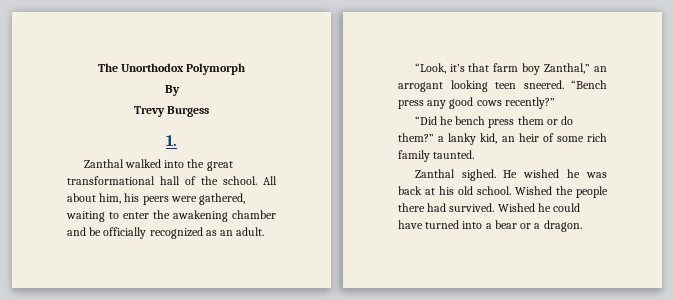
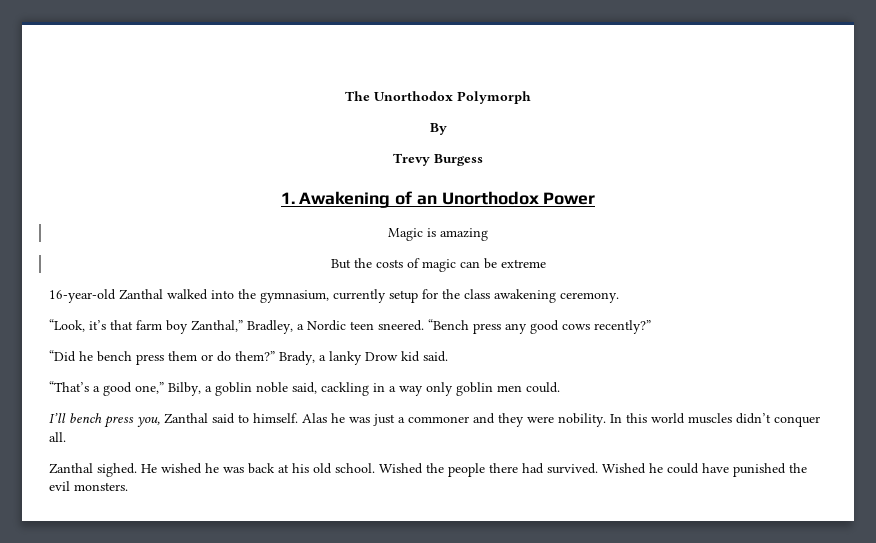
[83,159,233,171] [67,176,277,185] [67,193,246,205] [66,210,276,222] [67,227,265,239] // Zanthal walked into the great transformational hall of the school. All about him, his peers were gathered, waiting to enter the awakening chamber and be officially recognized as an adult. -> [299,191,596,208] [388,228,488,241] [330,258,546,272] [49,289,619,303] Awakening of an Unorthodox Power // Magic is amazing // But the costs of magic can be extreme // 16-year-old Zanthal walked into the gymnasium, currently setup for the class awakening ceremony.
[594,66,607,72] [398,80,488,92] an arrogant looking -> [247,320,346,334] Bradley, a Nordic
(434, 137) none -> [279,351,315,365] Brady,
[480,133,607,144] [398,150,475,162] kid, an heir of some rich family taunted. -> [365,351,448,362] [49,381,560,396] [49,413,820,428] [49,432,66,442] Drow kid said. // “That’s a good one,” Bilby, a goblin noble said, cackling in a way only goblin men could. // I’ll bench press you, Zanthal said to himself. Alas he was just a commoner and they were nobility. In this world muscles didn’t conquer all.
[425,220,582,232] turned into a bear or a dragon. -> [733,463,807,477] [49,481,128,491] punished the evil monsters.

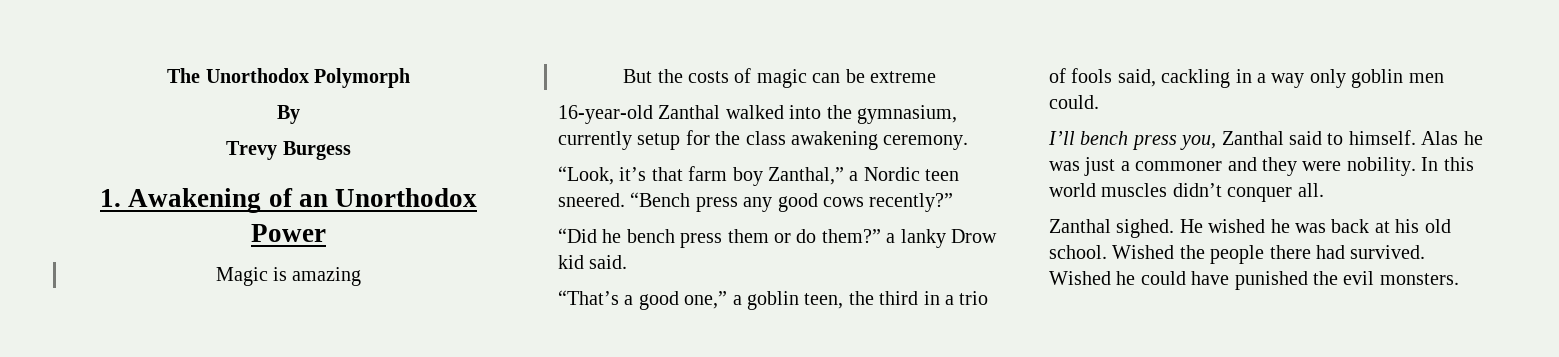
[247,320,293,334] Bradley, -> (844, 176) none
[279,351,315,365] Brady, -> (881, 236) none
[168,382,201,396] Bilby, -> (728, 300) none
[256,382,288,393] noble -> [804,291,989,309] [1049,68,1113,83] teen, the third in a trio of fools

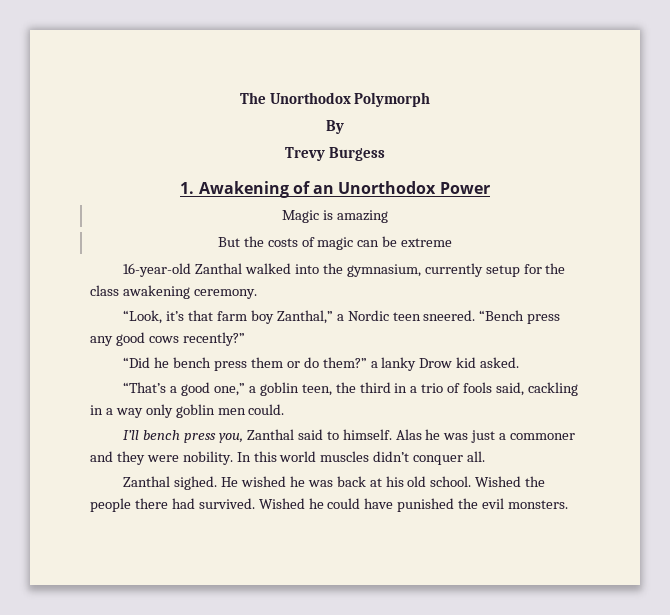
[589,255,628,269] said. -> [480,357,520,368] asked.

